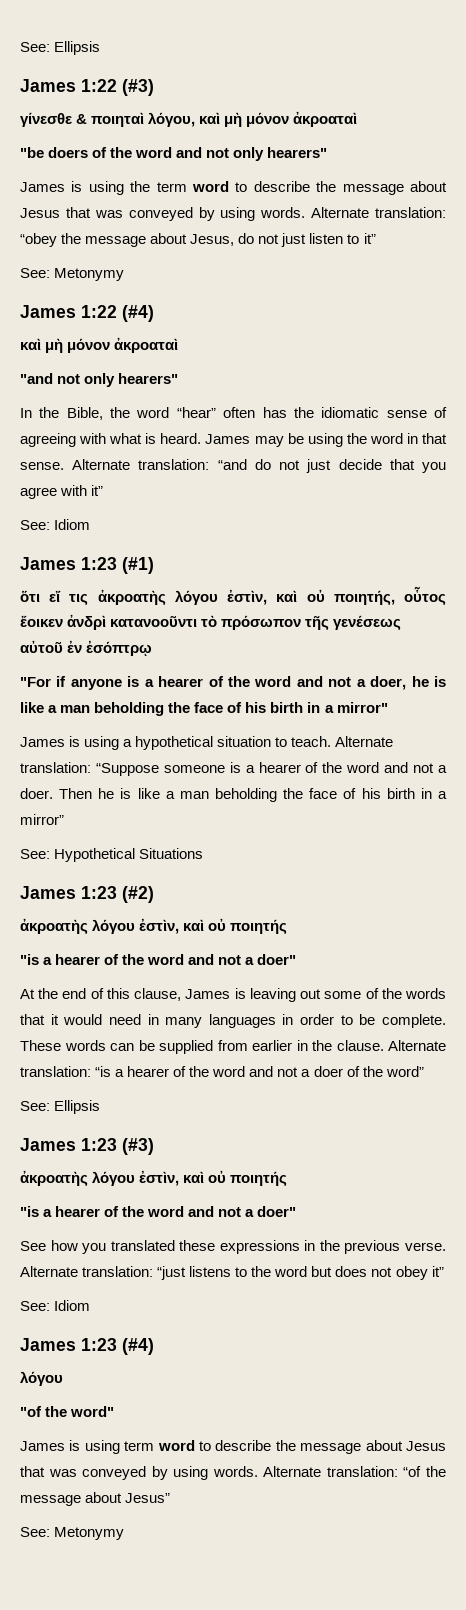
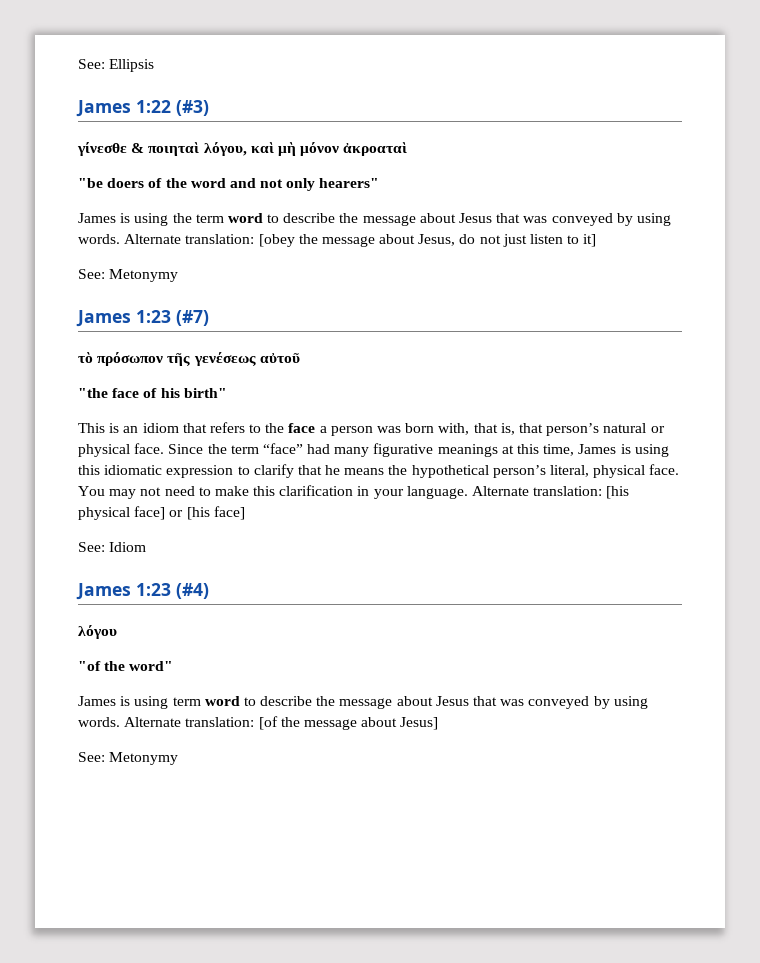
[20,233,57,247] “obey -> [258,234,295,247] [obey
[363,233,376,244] it” -> [583,234,597,247] it]
[81,305,154,322] [20,337,179,353] [20,373,179,387] [20,407,448,420] [20,433,447,447] [20,459,447,473] [20,485,104,499] [20,519,91,530] [20,557,154,574] [20,586,447,605] [20,614,198,630] 1:22 (#4) // καὶ μὴ μόνον ἀκροαταὶ // "and not only hearers" // In the Bible, the word “hear” often has the idiomatic sense of agreeing with what is heard. James may be using the word in that sense. Alternate translation: “and do not just decide that you agree with it” // See: Idiom // James 1:23 (#1) // ὅτι εἴ τις ἀκροατὴς λόγου ἐστὶν, καὶ οὐ ποιητής, οὗτος ἔοικεν ἀνδρὶ κατανοοῦντι -> [136,310,209,326] 1:23 (#7) //
[67,640,153,656] [20,676,447,690] [20,702,388,716] [20,736,394,750] [20,762,448,776] [20,788,448,802] [20,814,64,825] [20,848,204,862] [20,886,154,903] [20,918,288,934] [20,954,297,965] [20,988,446,1002] [20,1014,446,1028] [20,1040,446,1054] [20,1066,424,1077] [20,1100,101,1114] [20,1138,154,1155] [20,1170,288,1186] [20,1206,297,1217] [20,1240,446,1254] [20,1266,444,1280] ἐν ἐσόπτρῳ // "For if anyone is a hearer of the word and not a doer, he is like a man beholding the face of his birth in a mirror" // James is using a hypothetical situation to teach. Alternate translation: “Suppose someone is a hearer of the word and not a doer. Then he is like a man beholding the face of his birth in a mirror” // See: Hypothetical Situations // James 1:23 (#2) // ἀκροατὴς λόγου ἐστὶν, καὶ οὐ ποιητής // "is a hearer of the word and not a doer" // At the end of this clause, James is leaving out some of the words that it would need in many languages in order to be complete. These words can be supplied from earlier in the clause. Alternate translation: “is a hearer of the word and not a doer of the word” // See: Ellipsis // James 1:23 (#3) // ἀκροατὴς λόγου ἐστὶν, καὶ οὐ ποιητής // "is a hearer of the word and not a doer" // See how you translated these expressions in the previous verse. Alternate translation: “just listens to the word but does not obey it” -> [78,388,227,398] [78,422,665,436] [78,443,669,457] [78,464,680,478] [78,485,630,499] [78,506,245,520] // "the face of his birth" // This is an idiom that refers to the face a person was born with, that is, that person’s natural or physical face. Since the term “face” had many figurative meanings at this time, James is using this idiomatic expression to clarify that he means the hypothetical person’s literal, physical face. You may not need to make this clarification in your language. Alternate translation: [his physical face] or [his face]
[403,1466,446,1477] [20,1492,171,1506] “of the message about Jesus” -> [258,716,439,730] [of the message about Jesus]

